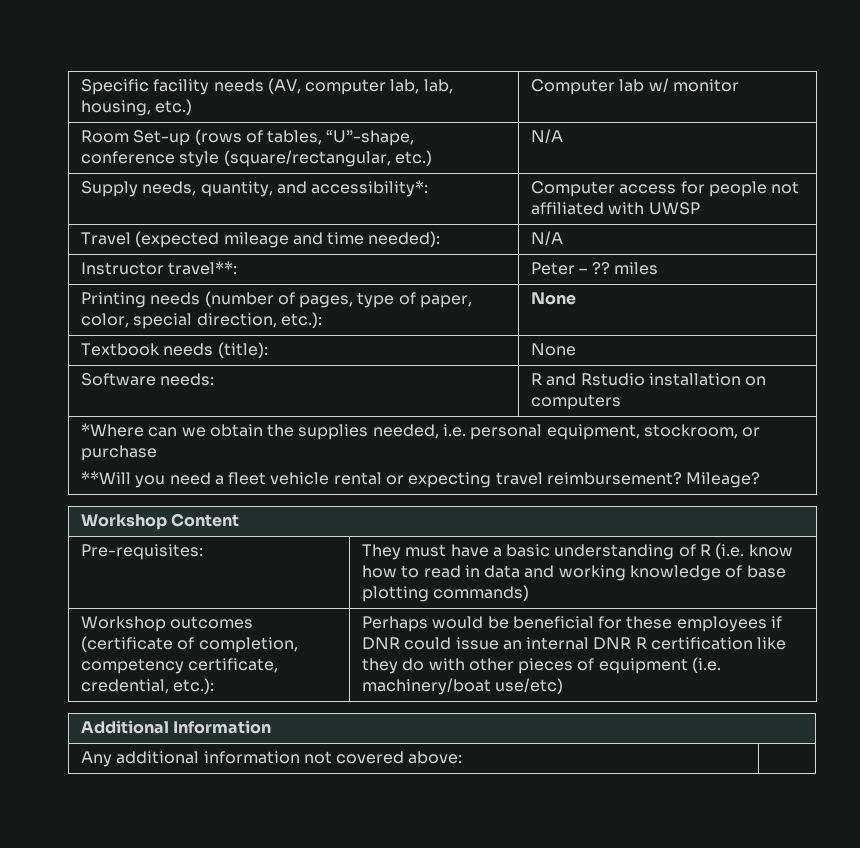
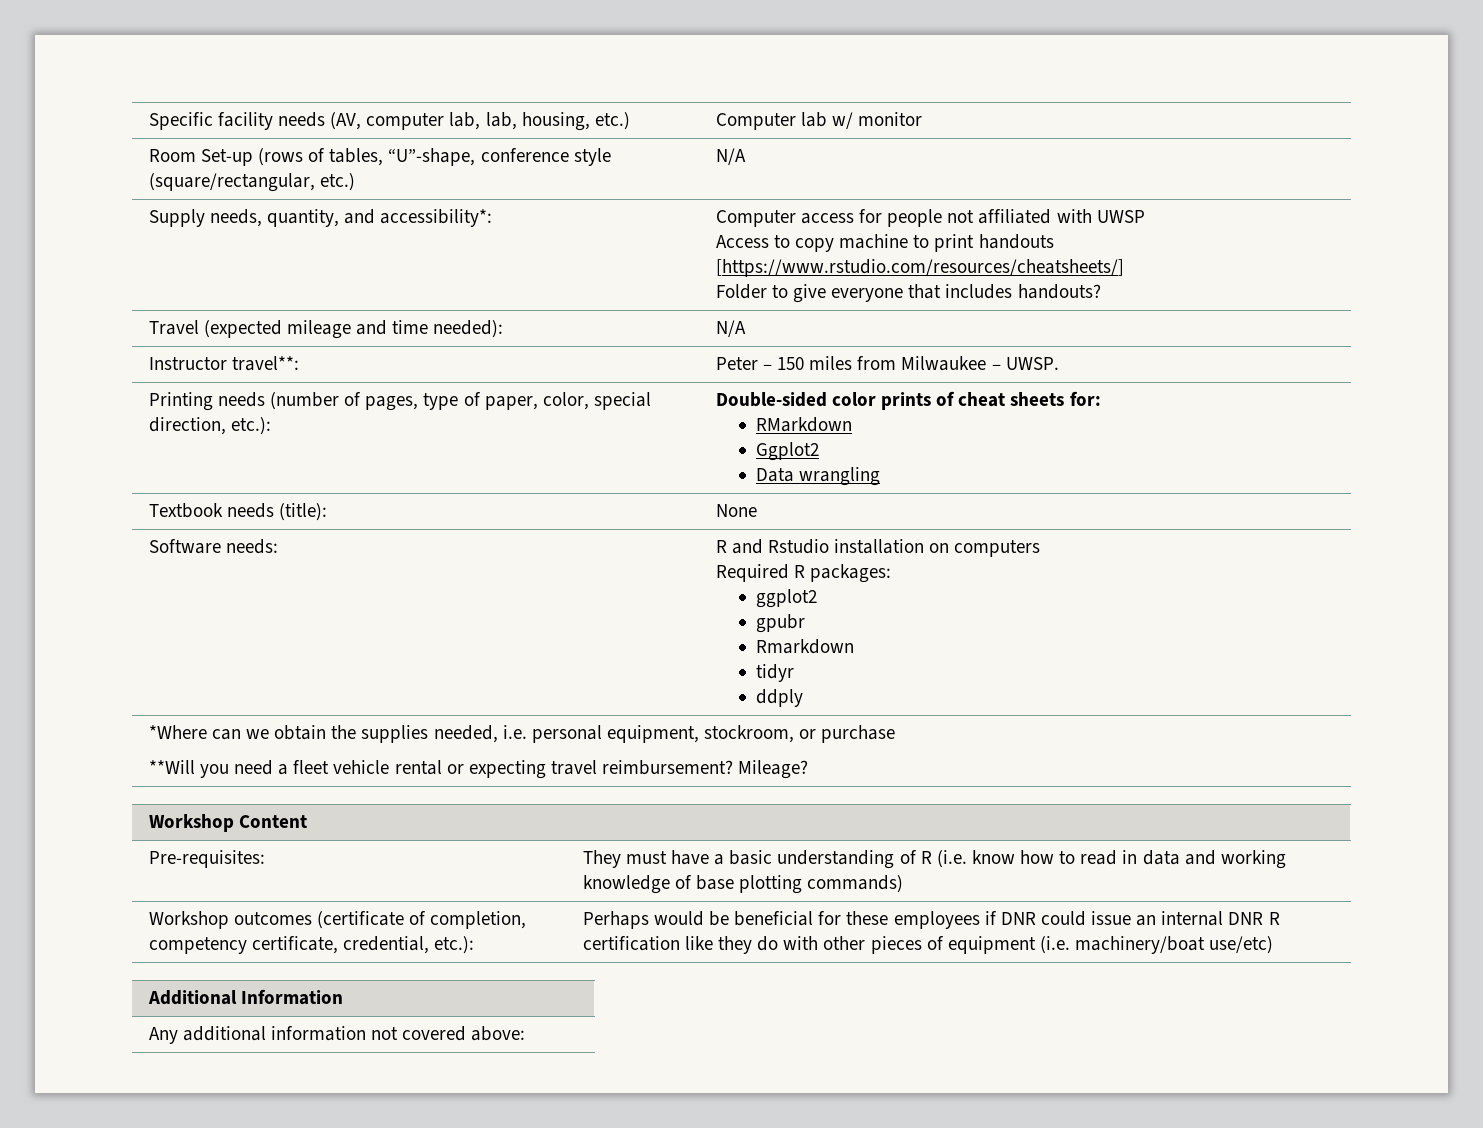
(700, 208) none -> [715,234,1054,252] [715,259,1124,277] [715,284,1101,303] // Access to copy machine to print handouts [https://www.rstudio.com/resources/cheatsheets/] // Folder to give everyone that includes handouts?
[591,262,610,274] ?? -> [776,357,804,370] 150
(658, 268) none -> [857,356,1059,371] from Milwaukee – UWSP.
[530,292,576,305] | None -> [715,391,1101,410] [755,417,852,432] [755,442,819,461] [755,467,880,486] | Double-sided color prints of cheat sheets for: // RMarkdown // Ggplot2 // Data wrangling
(621, 402) none -> [715,564,891,583] [755,589,817,608] [755,614,805,633] [755,639,854,654] [755,664,794,682] [755,689,803,707] // Required R packages: // ggplot2 // gpubr // Rmarkdown // tidyr // ddply

